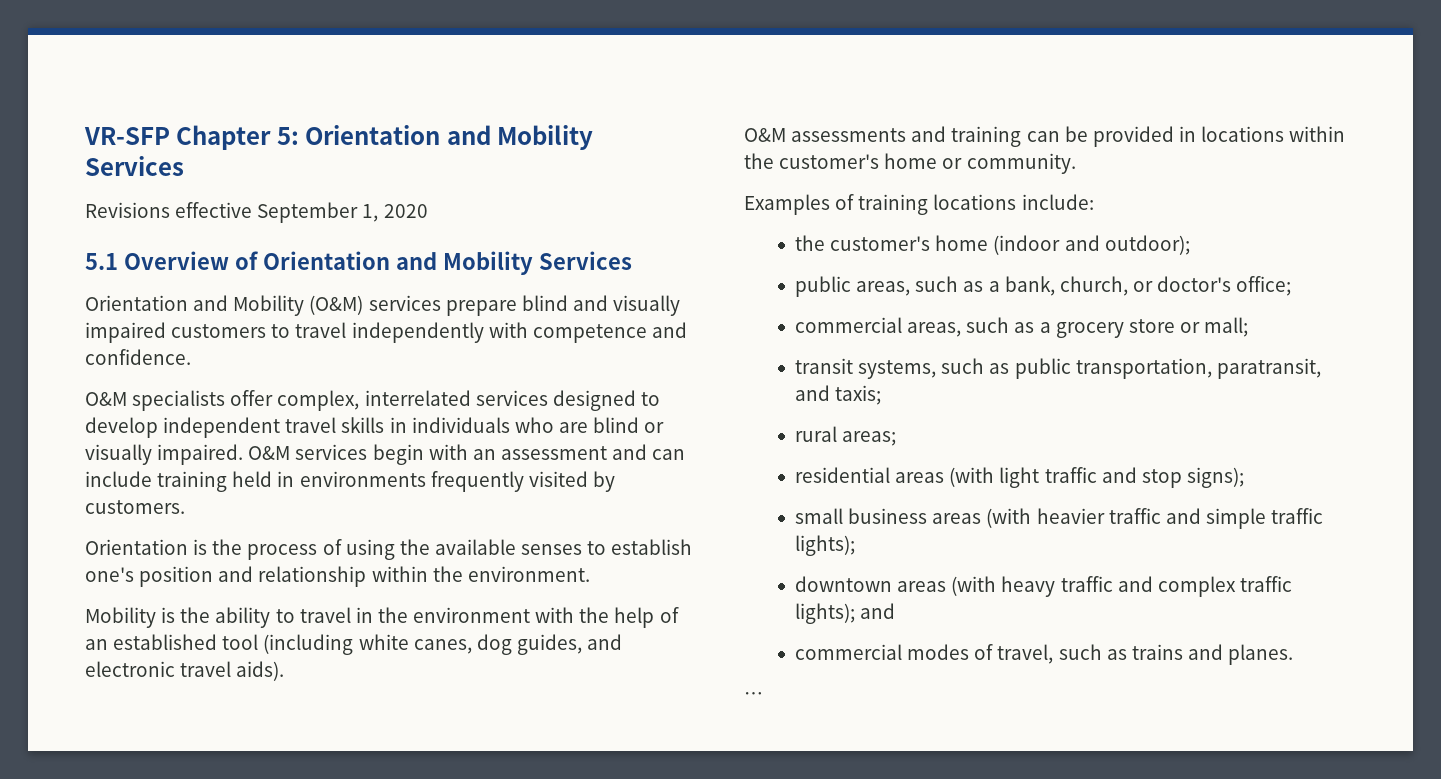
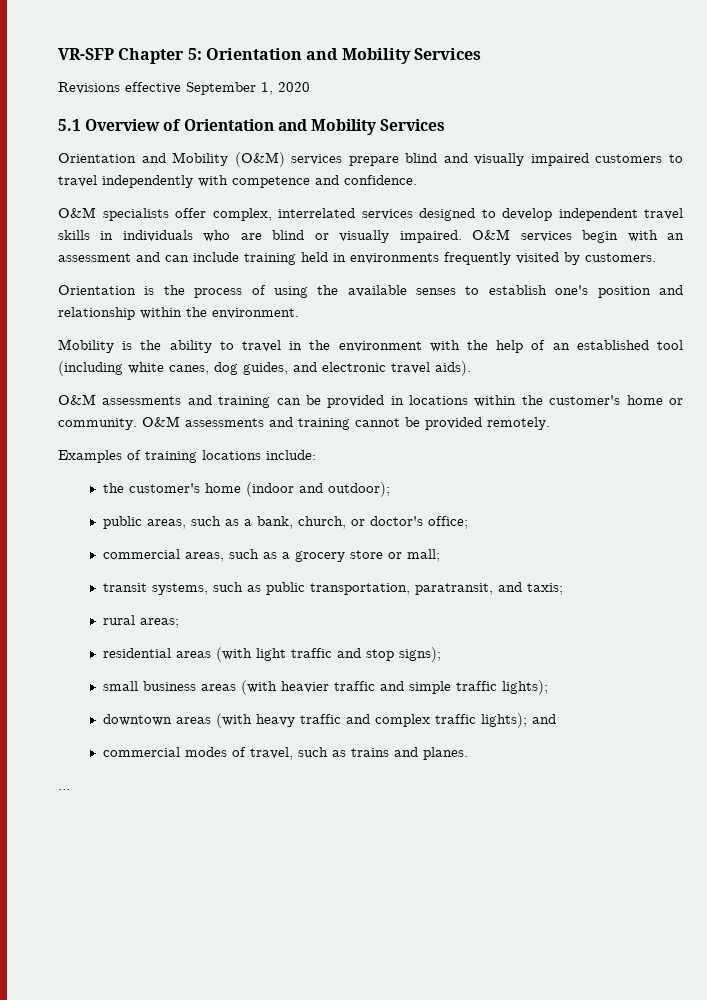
(1076, 163) none -> [142,416,550,430] O&M assessments and training cannot be provided remotely.

